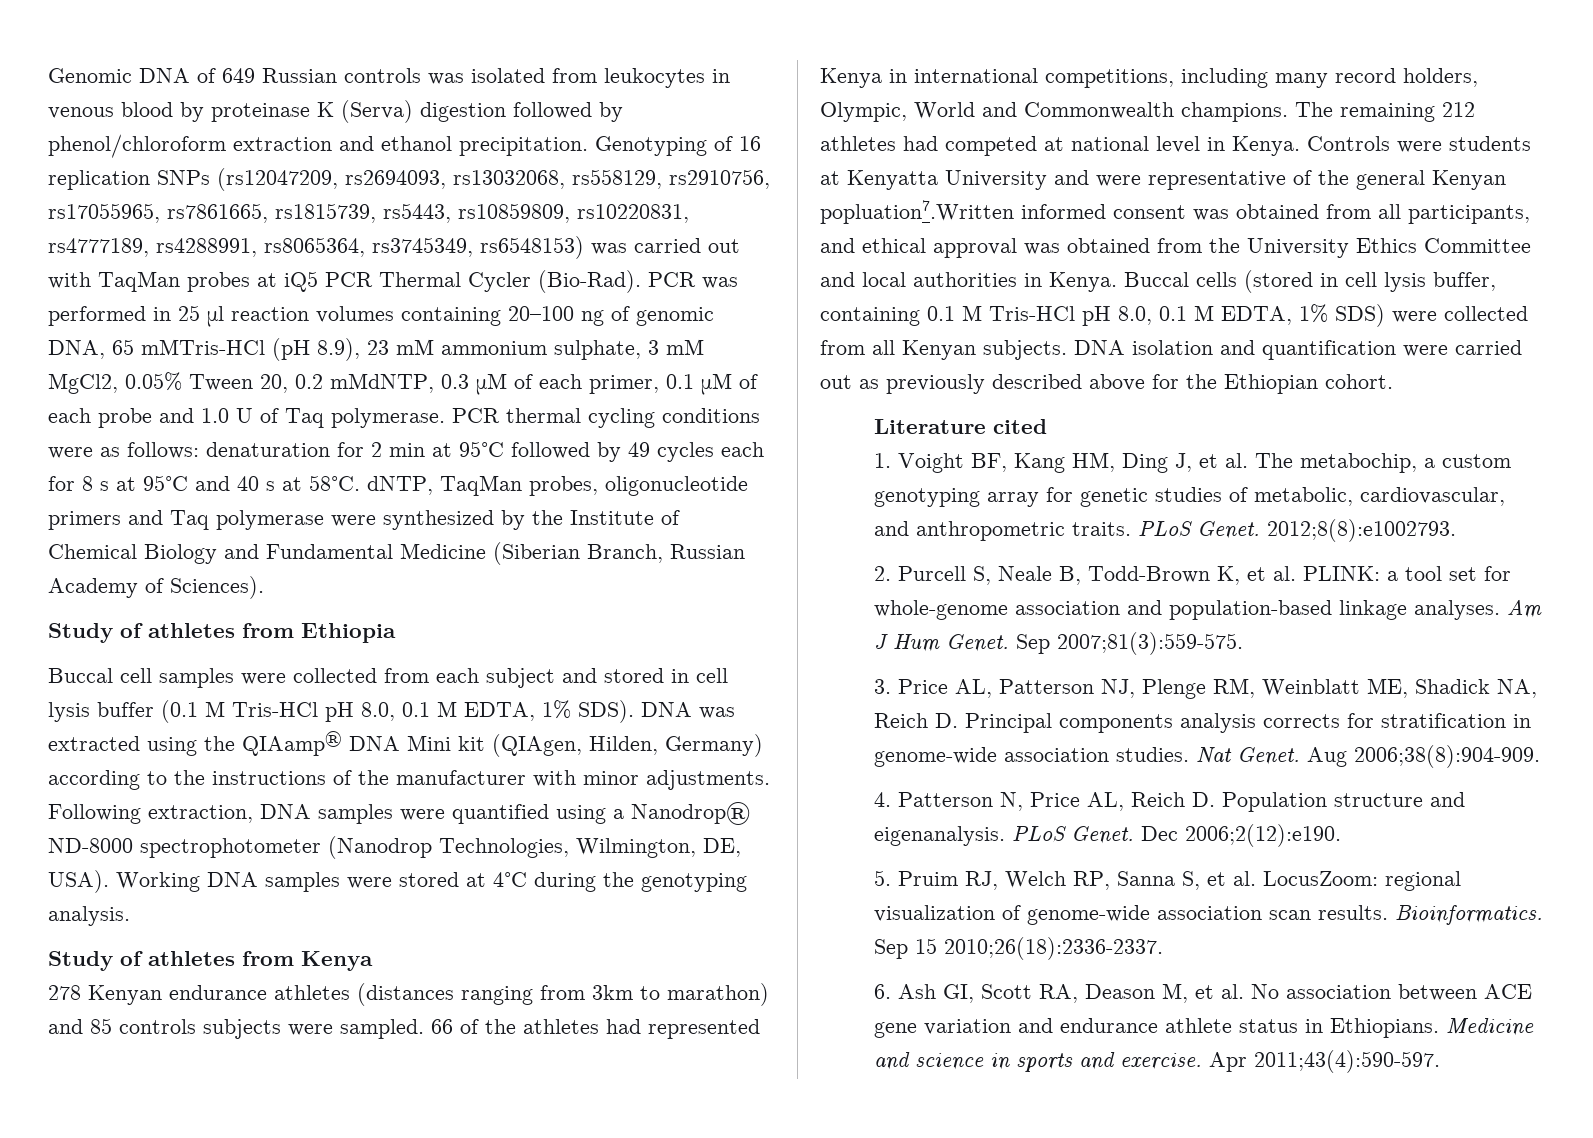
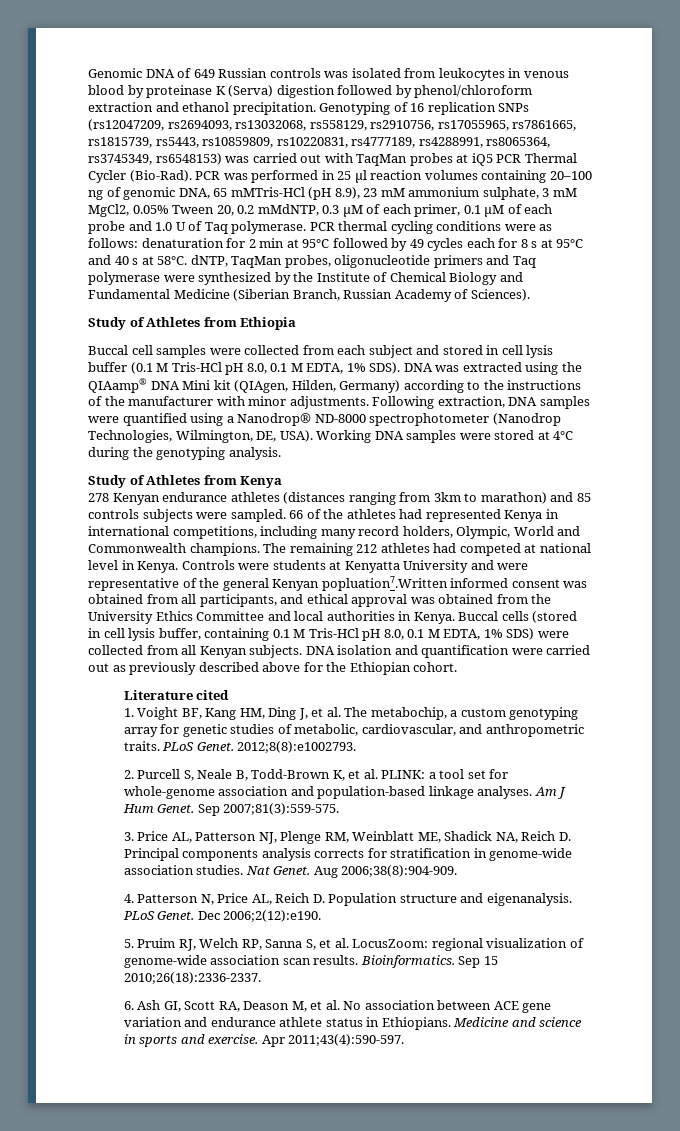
[148,623,235,638] athletes -> [146,317,201,327] Athletes
[148,951,235,966] athletes -> [146,475,201,485] Athletes

